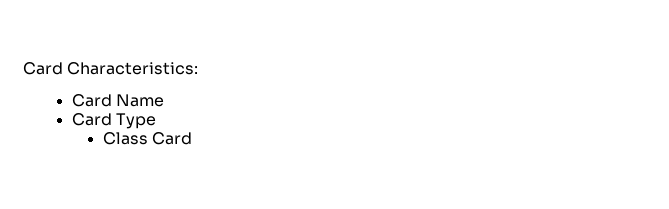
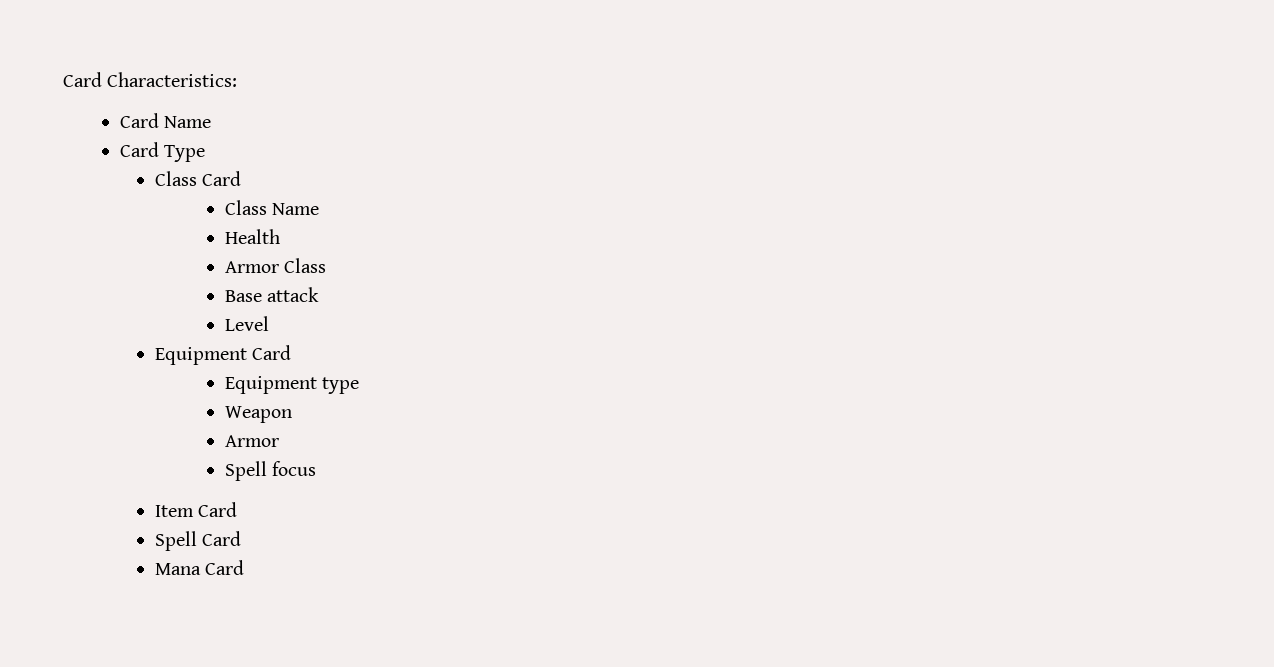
(193, 138) none -> [224,200,319,215] [224,229,280,244] [224,258,326,273] [224,287,319,302] [224,316,269,331] [154,345,291,365] [224,376,359,394] [224,406,292,423] [224,435,279,447] [224,461,316,481] [154,502,237,517] [154,531,241,551] [154,560,244,575] // Class Name // Health // Armor Class // Base attack // Level // Equipment Card // Equipment type // Weapon // Armor // Spell focus // Item Card // Spell Card // Mana Card

